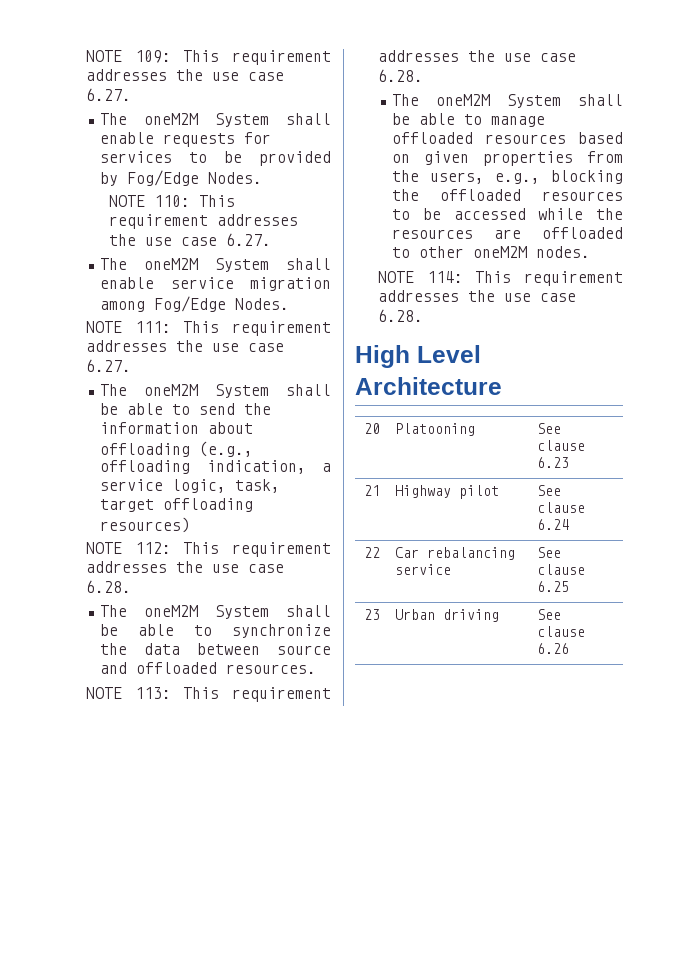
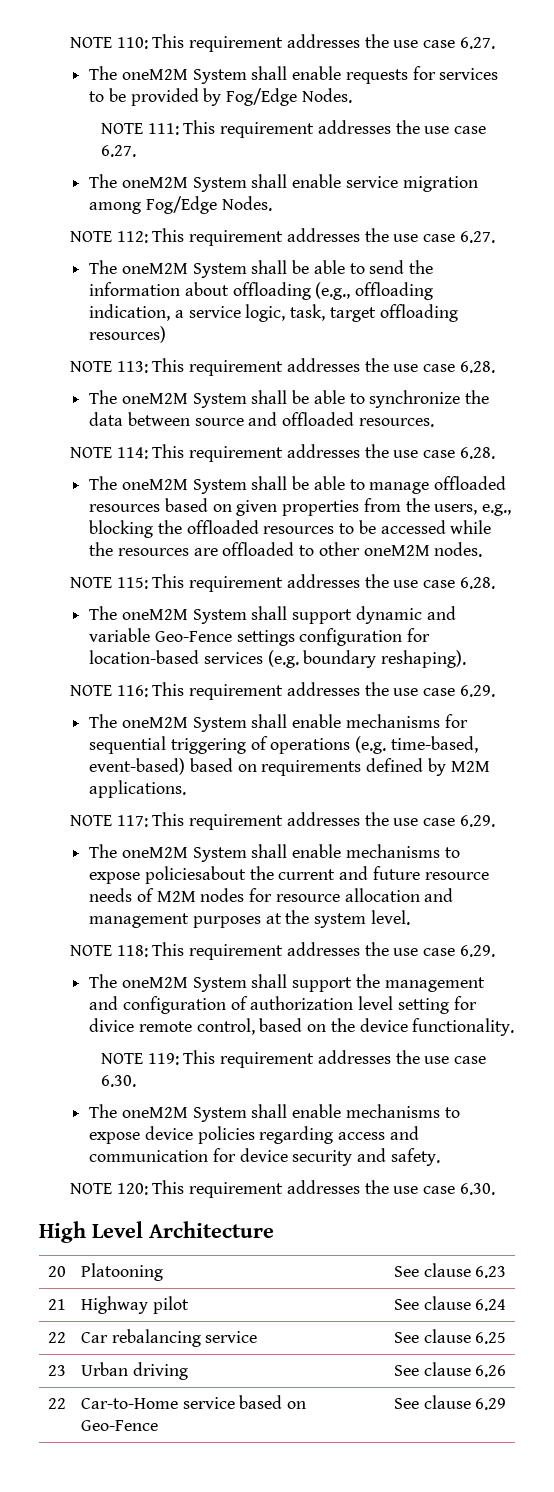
[85,50,171,63] NOTE 109: -> [69,37,148,49] NOTE 110:
[153,195,190,207] 110: -> [147,123,179,135] 111:
[134,321,171,333] 111: -> [116,231,148,243] 112:
[134,542,171,554] 112: -> [116,361,148,373] 113:
[134,687,171,699] 113: -> [116,447,148,459] 114:
[426,271,623,286] [377,290,576,302] [377,309,423,322] 114: This requirement addresses the use case 6.28. -> [116,574,495,592] [89,606,456,624] [89,628,431,646] [89,650,467,668] [69,682,495,700] [89,714,468,732] [89,736,478,754] [89,758,490,776] [89,780,187,798] [69,812,495,830] [89,844,460,862] [89,866,489,884] [89,888,454,902] [89,910,410,928] [69,942,495,960] [89,974,485,992] [89,996,477,1014] [89,1018,515,1036] [100,1050,487,1068] [100,1075,136,1087] [89,1104,460,1122] [89,1126,419,1144] [89,1148,440,1166] [69,1180,495,1198] 115: This requirement addresses the use case 6.28. // The oneM2M System shall support dynamic and variable Geo-Fence settings configuration for location-based services (e.g. boundary reshaping). // NOTE 116: This requirement addresses the use case 6.29. // The oneM2M System shall enable mechanisms for sequential triggering of operations (e.g. time-based, event-based) based on requirements defined by M2M applications. // NOTE 117: This requirement addresses the use case 6.29. // The oneM2M System shall enable mechanisms to expose policiesabout the current and future resource needs of M2M nodes for resource allocation and management purposes at the system level. // NOTE 118: This requirement addresses the use case 6.29. // The oneM2M System shall support the management and configuration of authorization level setting for divice remote control, based on the device functionality. // NOTE 119: This requirement addresses the use case 6.30. // The oneM2M System shall enable mechanisms to expose device policies regarding access and communication for device security and safety. // NOTE 120: This requirement addresses the use case 6.30.
(569, 648) none -> [47,1398,66,1409] [80,1395,307,1409] [80,1420,158,1431] [393,1395,507,1410] // 22 | Car-to-Home service based on Geo-Fence | See clause 6.29

